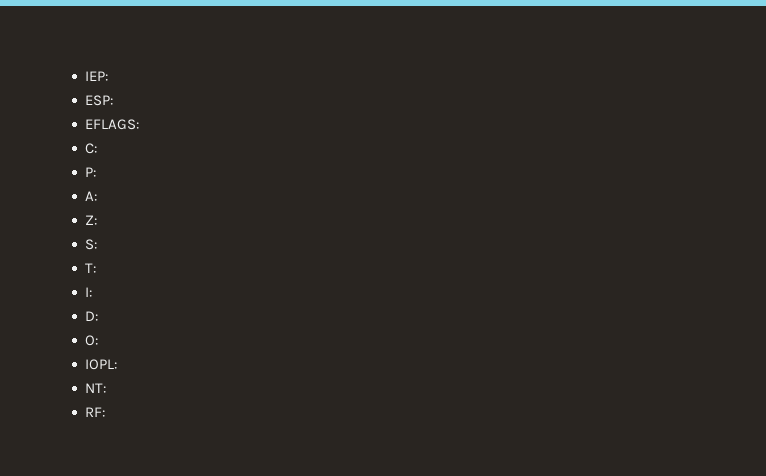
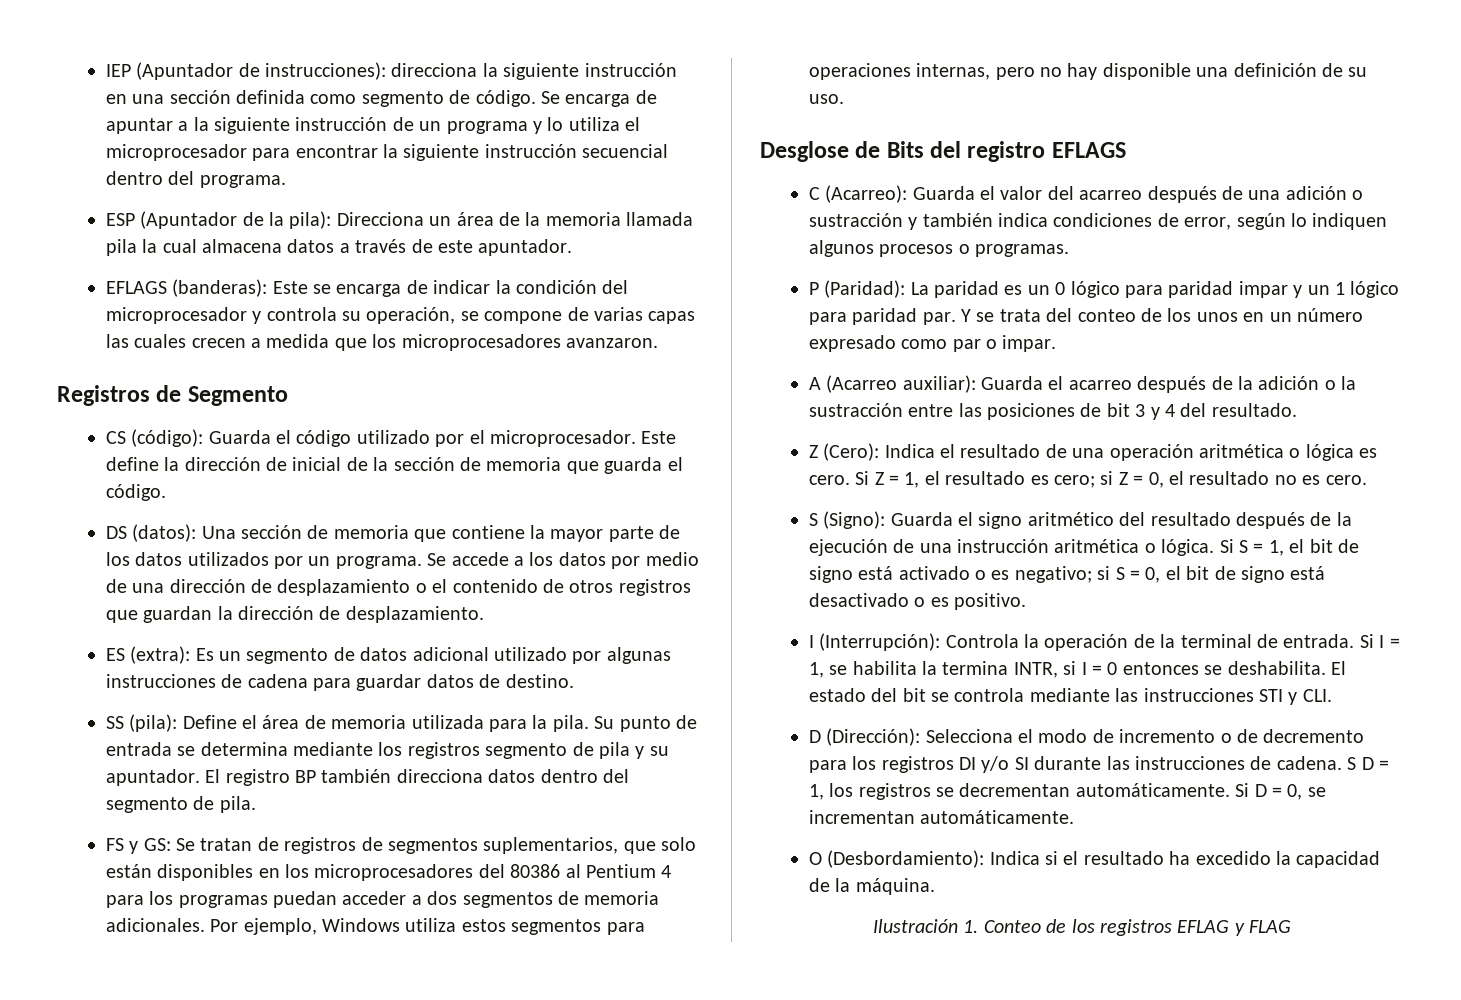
[85,71,109,81] [85,95,114,106] [85,119,140,130] [85,143,98,154] [85,167,97,177] [85,191,98,201] [85,215,98,225] [85,239,98,250] [85,263,97,273] [85,287,93,297] [85,311,99,321] [85,335,99,346] [85,359,118,370] [85,383,107,393] [85,407,106,417] IEP: // ESP: // EFLAGS: // C: // P: // A: // Z: // S: // T: // I: // D: // O: // IOPL: // NT: // RF: -> [105,62,677,80] [105,90,657,107] [105,117,641,134] [105,144,669,161] [105,171,286,188] [105,211,694,229] [105,239,573,256] [105,279,629,297] [105,307,696,324] [105,334,659,351] [57,385,288,406] [105,429,677,447] [105,457,683,474] [105,484,166,501] [105,524,681,542] [105,552,699,569] [105,579,691,596] [105,606,484,623] [105,646,671,664] [105,674,574,691] [105,714,698,732] [105,742,669,759] [105,769,630,786] [105,796,256,813] [105,837,697,854] [105,864,672,881] [105,891,660,908] [105,918,645,935] [808,63,1368,80] [808,94,844,104] [760,141,1126,162] [808,185,1364,203] [808,213,1388,230] [808,240,1070,257] [808,280,1400,298] [808,308,1364,325] [808,335,1057,352] [808,375,1357,393] [808,403,1297,420] [808,443,1378,461] [808,471,1367,488] [808,511,1352,529] [808,539,1360,556] [808,566,1326,583] [808,593,1027,610] [808,633,1400,651] [808,661,1347,678] [808,688,1332,705] [808,728,1365,746] [808,756,1390,773] [808,783,1326,800] [808,810,1075,824] [808,850,1381,868] [808,878,935,895] [872,919,1292,936] IEP (Apuntador de instrucciones): direcciona la siguiente instrucción en una sección definida como segmento de código. Se encarga de apuntar a la siguiente instrucción de un programa y lo utiliza el microprocesador para encontrar la siguiente instrucción secuencial dentro del programa. // ESP (Apuntador de la pila): Direcciona un área de la memoria llamada pila la cual almacena datos a través de este apuntador. // EFLAGS (banderas): Este se encarga de indicar la condición del microprocesador y controla su operación, se compone de varias capas las cuales crecen a medida que los microprocesadores avanzaron. // Registros de Segmento // CS (código): Guarda el código utilizado por el microprocesador. Este define la dirección de inicial de la sección de memoria que guarda el código. // DS (datos): Una sección de memoria que contiene la mayor parte de los datos utilizados por un programa. Se accede a los datos por medio de una dirección de desplazamiento o el contenido de otros registros que guardan la dirección de desplazamiento. // ES (extra): Es un segmento de datos adicional utilizado por algunas instrucciones de cadena para guardar datos de destino. // SS (pila): Define el área de memoria utilizada para la pila. Su punto de entrada se determina mediante los registros segmento de pila y su apuntador. El registro BP también direcciona datos dentro del segmento de pila. // FS y GS: Se tratan de registros de segmentos suplementarios, que solo están disponibles en los microprocesadores del 80386 al Pentium 4 para los programas puedan acceder a dos segmentos de memoria adicionales. Por ejemplo, Windows utiliza estos segmentos para operaciones internas, pero no hay disponible una definición de su uso. // Desglose de Bits del registro EFLAGS // C (Acarreo): Guarda el valor del acarreo después de una adición o sustracción y también indica condiciones de error, según lo indiquen algunos procesos o programas. // P (Paridad): La paridad es un 0 lógico para paridad impar y un 1 lógico para paridad par. Y se trata del conteo de los unos en un número expresado como par o impar. // A (Acarreo auxiliar): Guarda el acarreo después de la adición o la sustracción entre las posiciones de bit 3 y 4 del resultado. // Z (Cero): Indica el resultado de una operación aritmética o lógica es cero. Si Z = 1, el resultado es cero; si Z = 0, el resultado no es cero. // S (Signo): Guarda el signo aritmético del resultado después de la ejecución de una instrucción aritmética o lógica. Si S = 1, el bit de signo está activado o es negativo; si S = 0, el bit de signo está desactivado o es positivo. // I (Interrupción): Controla la operación de la terminal de entrada. Si I = 1, se habilita la termina INTR, si I = 0 entonces se deshabilita. El estado del bit se controla mediante las instrucciones STI y CLI. // D (Dirección): Selecciona el modo de incremento o de decremento para los registros DI y/o SI durante las instrucciones de cadena. S D = 1, los registros se decrementan automáticamente. Si D = 0, se incrementan automáticamente. // O (Desbordamiento): Indica si el resultado ha excedido la capacidad de la máquina. // Ilustración 1. Conteo de los registros EFLAG y FLAG

